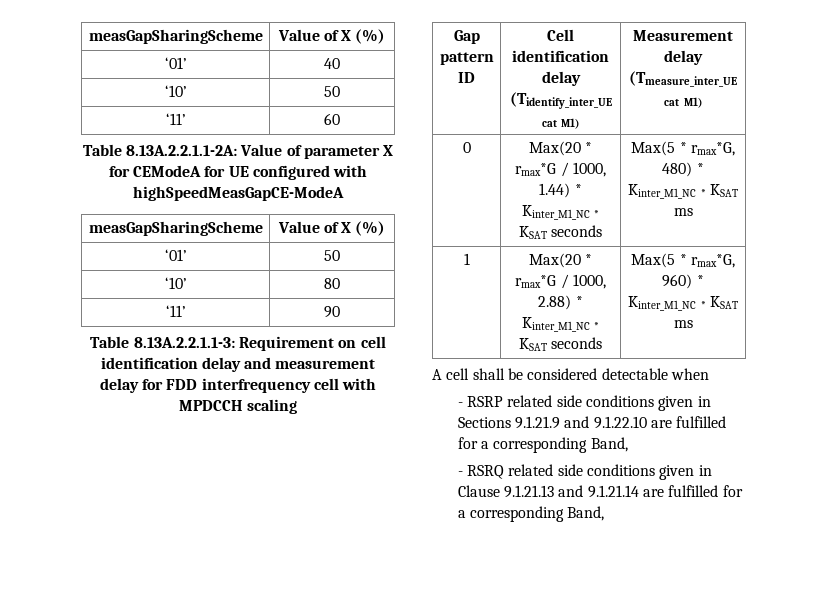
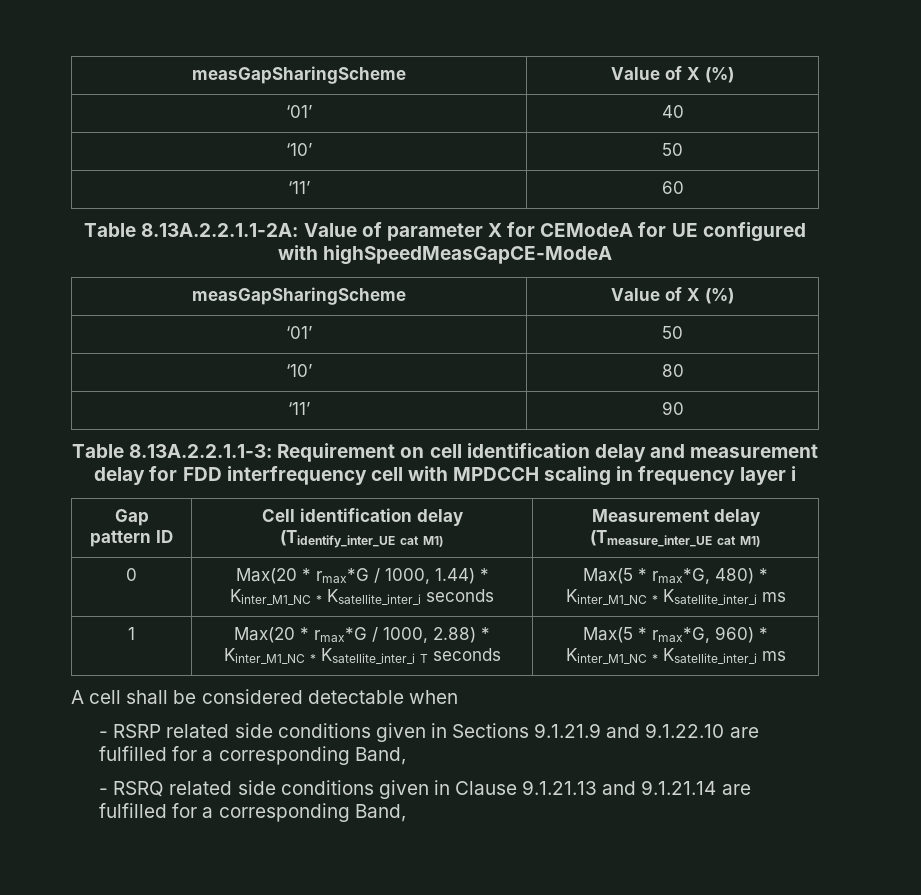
(298, 406) none -> [616,466,796,485] in frequency layer i
[518,226,547,239] KSAT -> [327,589,421,605] Ksatellite_inter_i
[709,184,738,197] KSAT -> [662,589,757,605] Ksatellite_inter_i
[518,338,547,351] KSAT -> [320,648,428,664] Ksatellite_inter_i T
[709,296,738,309] KSAT -> [662,648,757,664] Ksatellite_inter_i

